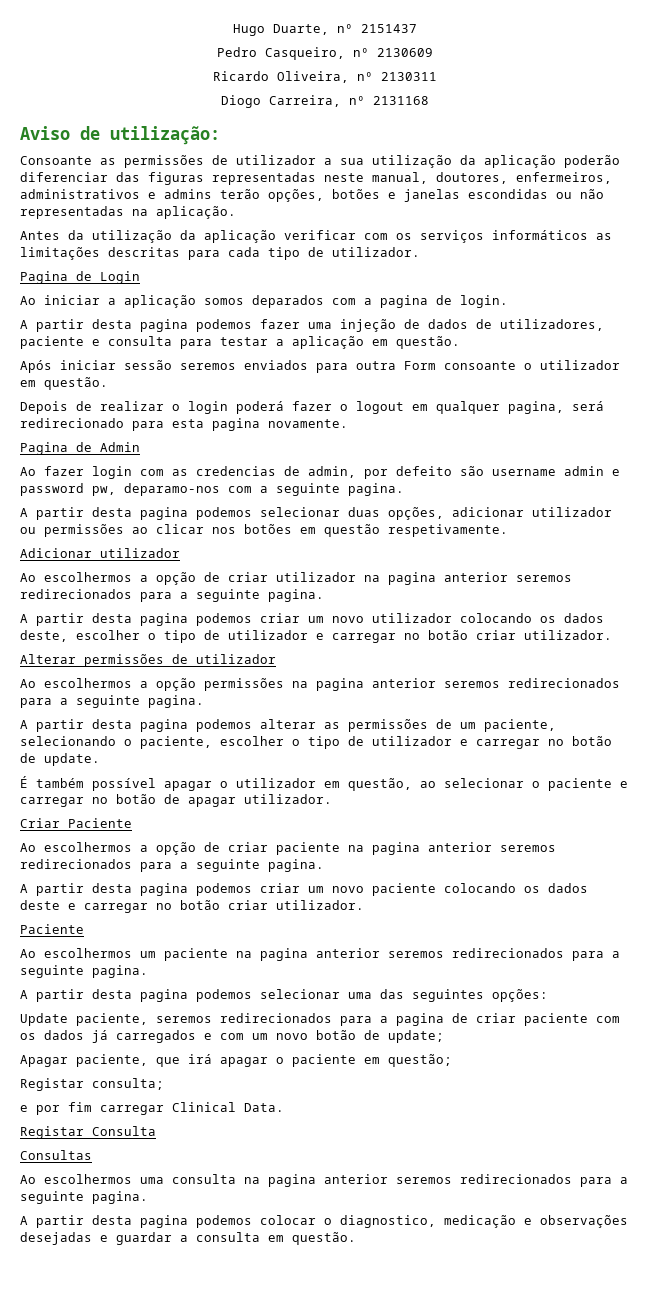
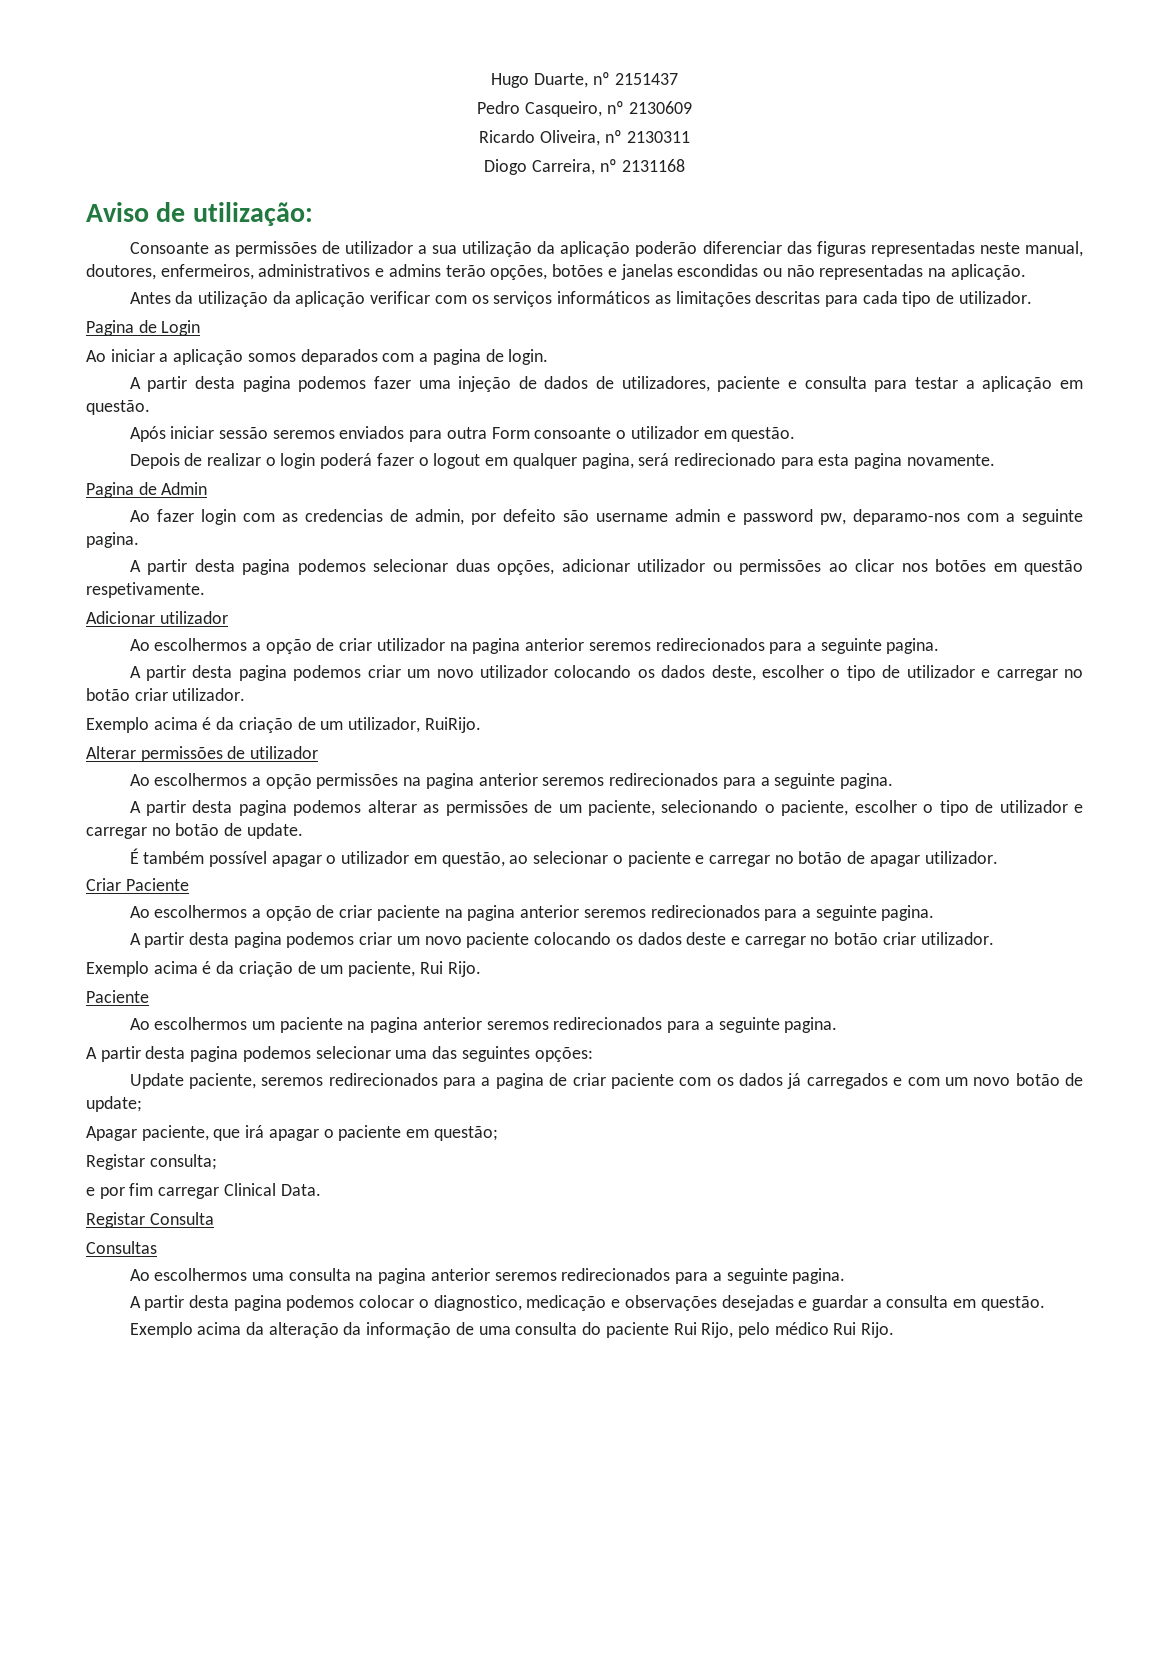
(612, 635) none -> [86,717,481,733] // Exemplo acima é da criação de um utilizador, RuiRijo.
(364, 905) none -> [86,961,481,977] // Exemplo acima é da criação de um paciente, Rui Rijo.
(356, 1238) none -> [129,1322,895,1338] // Exemplo acima da alteração da informação de uma consulta do paciente Rui Rijo, pelo médico Rui Rijo.

